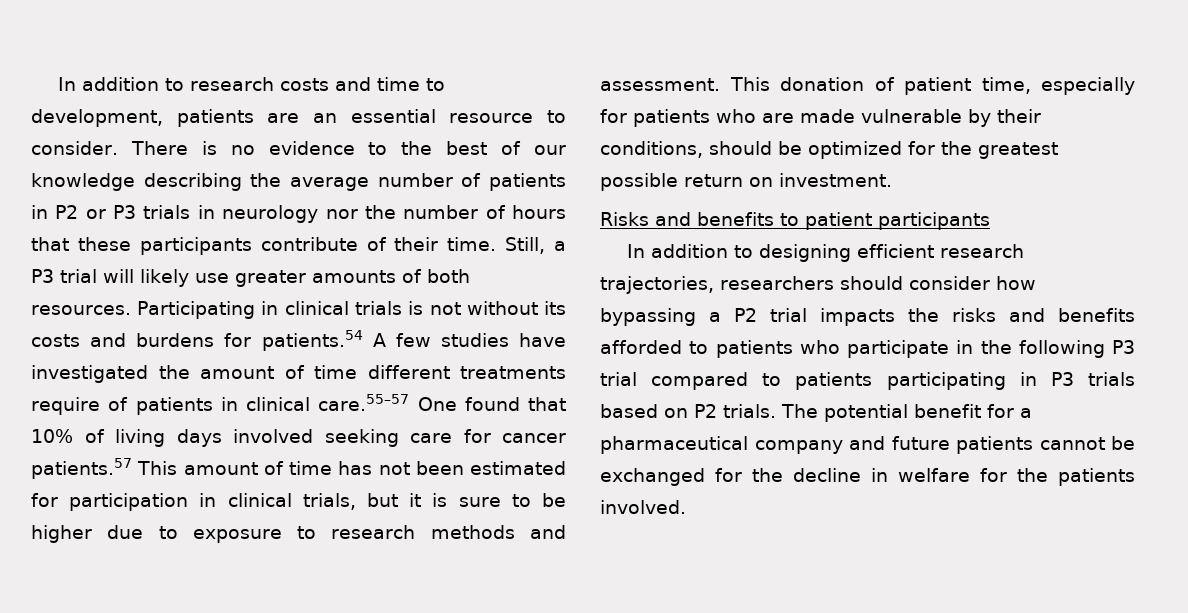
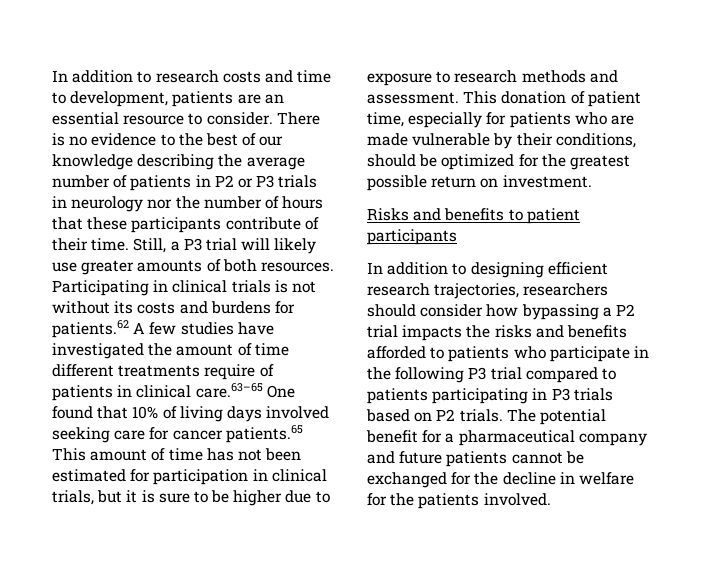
[261,330,363,351] patients.54 -> [52,320,129,338] patients.62
[318,394,410,411] care.55–57 -> [195,383,263,398] care.63–65
[31,458,132,479] patients.57 -> [225,425,303,443] patients.65

